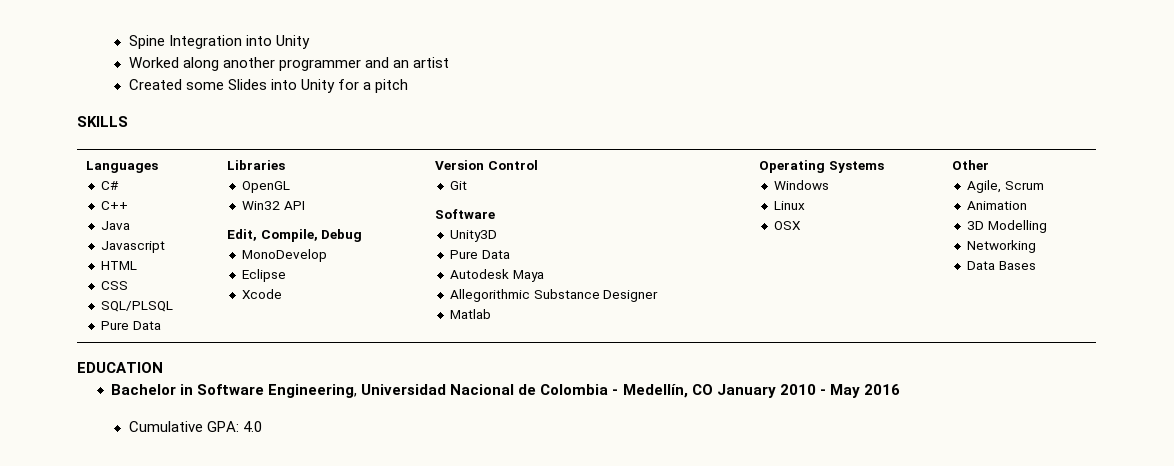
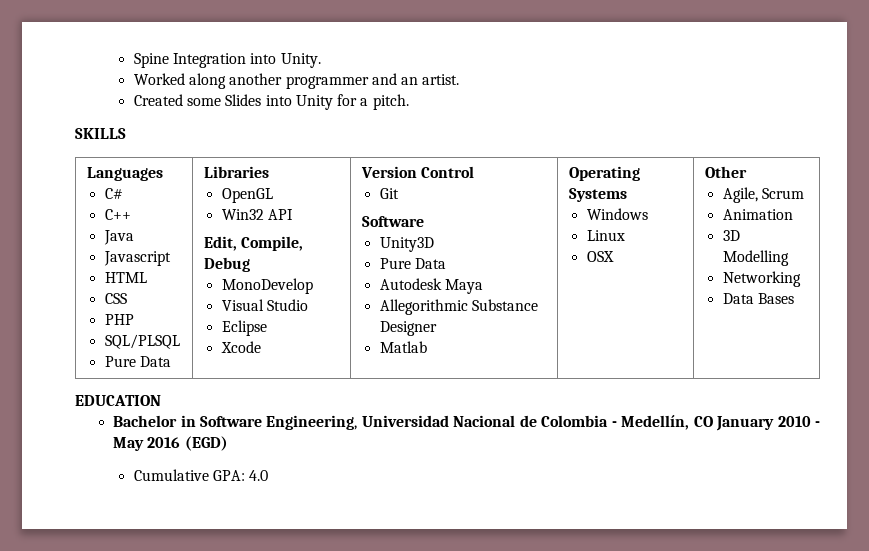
[275,35,310,49] Unity -> [280,53,321,68] Unity.
[412,57,449,68] artist -> [422,74,460,85] artist.
[375,79,409,93] pitch -> [372,94,409,110] pitch.
(128, 285) none -> [104,314,134,325] // PHP
(327, 255) none -> [221,299,308,311] // Visual Studio
(900, 389) none -> [184,436,228,451] (EGD)

